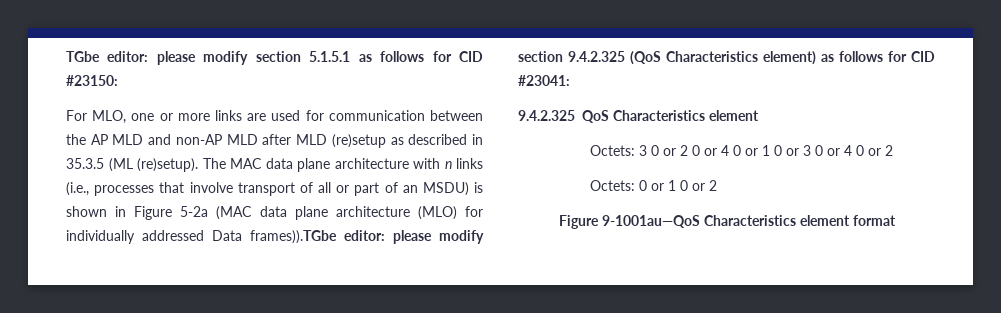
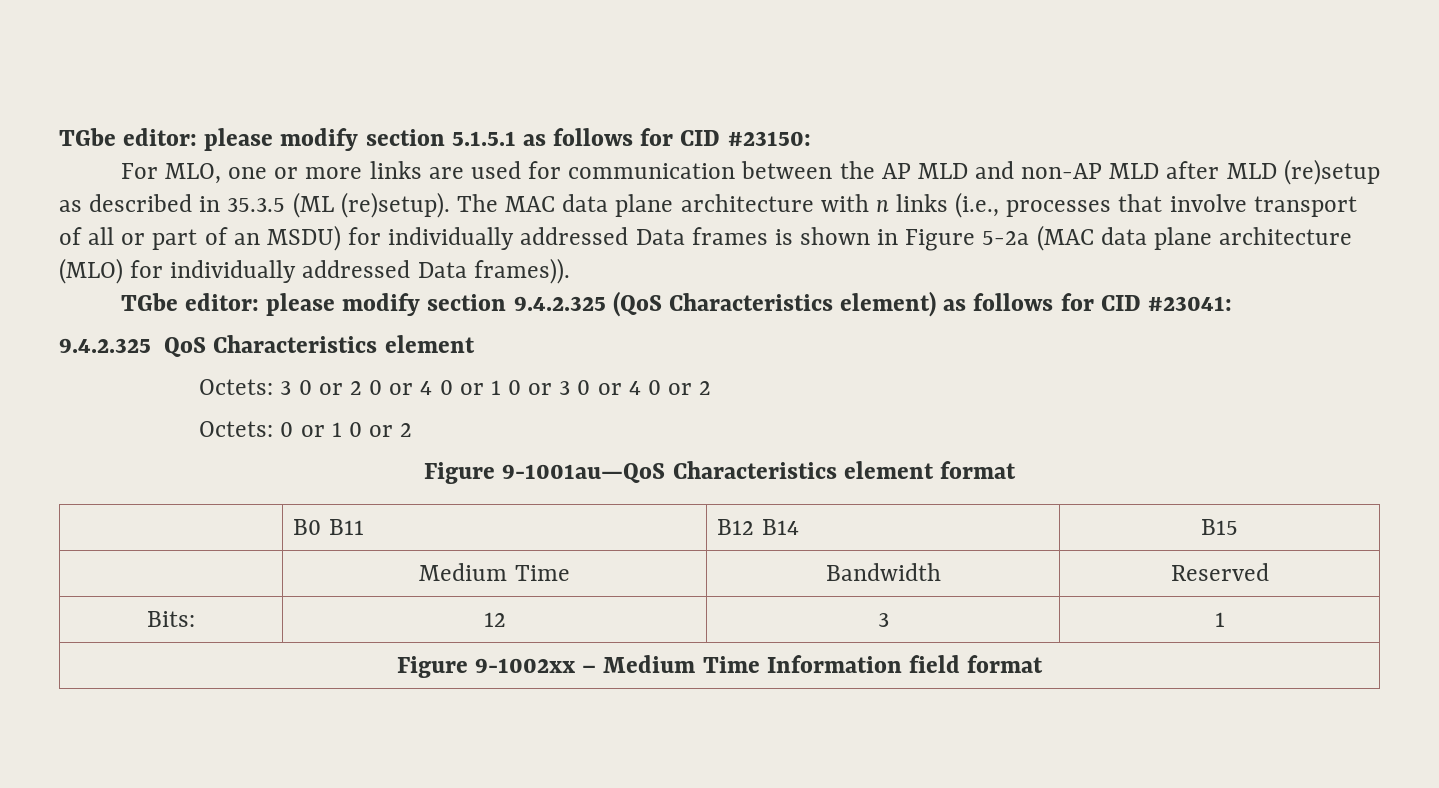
(469, 189) none -> [348,227,768,250] for individually addressed Data frames
[250,230,337,244] frames)).TGbe -> [473,258,570,284] [120,293,178,311] frames)). // TGbe
(896, 220) none -> [293,519,364,535] [717,519,799,535] [1201,519,1238,535] [419,563,570,581] [825,563,941,581] [1170,563,1269,581] [147,611,195,627] [483,612,506,627] [877,613,889,627] [1214,612,1225,627] [396,655,1044,678] // | B0 B11 | B12 B14 | B15 // | Medium Time | Bandwidth | Reserved // Bits: | 12 | 3 | 1 // Figure 9-1002xx – Medium Time Information field format

